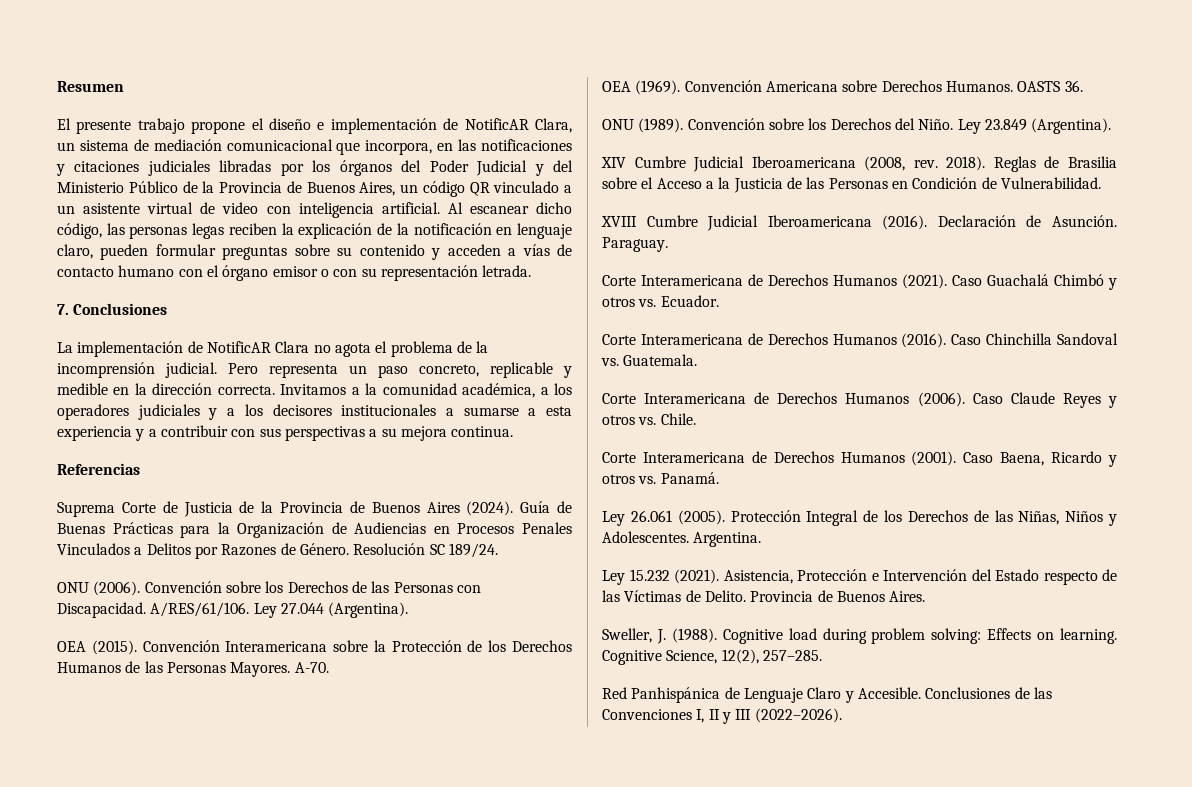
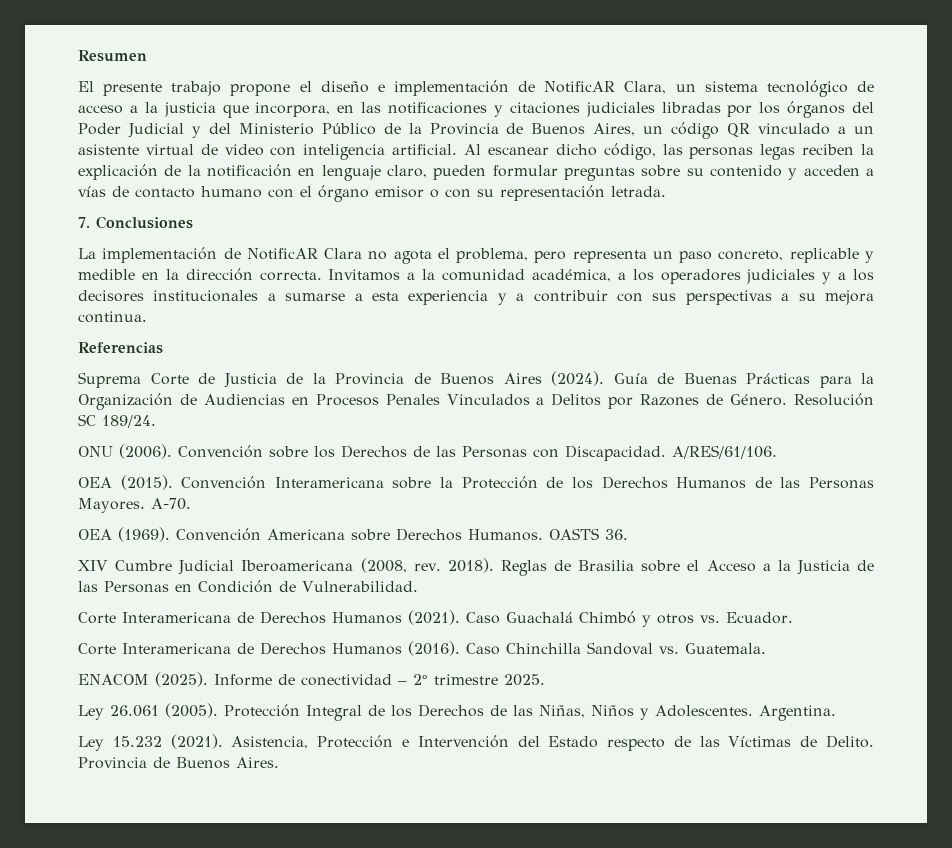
[133,139,333,151] de mediación comunicacional -> [766,80,874,97] [78,102,216,117] tecnológico de acceso a la justicia
[390,341,489,357] [57,362,258,378] problema de la incomprensión judicial. Pero -> [456,248,567,263] problema, pero
[253,602,409,618] Ley 27.044 (Argentina). -> (777, 452) none
[602,118,1112,134] // ONU (1989). Convención sobre los Derechos del Niño. Ley 23.849 (Argentina). -> (628, 534) none
[601,215,1117,231] [602,237,668,252] // XVIII Cumbre Judicial Iberoamericana (2016). Declaración de Asunción. Paraguay. -> (418, 586) none
[602,392,1117,408] [602,413,696,425] [602,451,1117,467] [602,472,719,484] Corte Interamericana de Derechos Humanos (2006). Caso Claude Reyes y otros vs. Chile. // Corte Interamericana de Derechos Humanos (2001). Caso Baena, Ricardo y otros vs. Panamá. -> [78,672,545,687] ENACOM (2025). Informe de conectividad – 2° trimestre 2025.
[602,628,1117,644] [602,649,822,665] [602,687,1052,703] [602,708,842,724] // Sweller, J. (1988). Cognitive load during problem solving: Effects on learning. Cognitive Science, 12(2), 257–285. // Red Panhispánica de Lenguaje Claro y Accesible. Conclusiones de las Convenciones I, II y III (2022–2026). -> (279, 762) none

